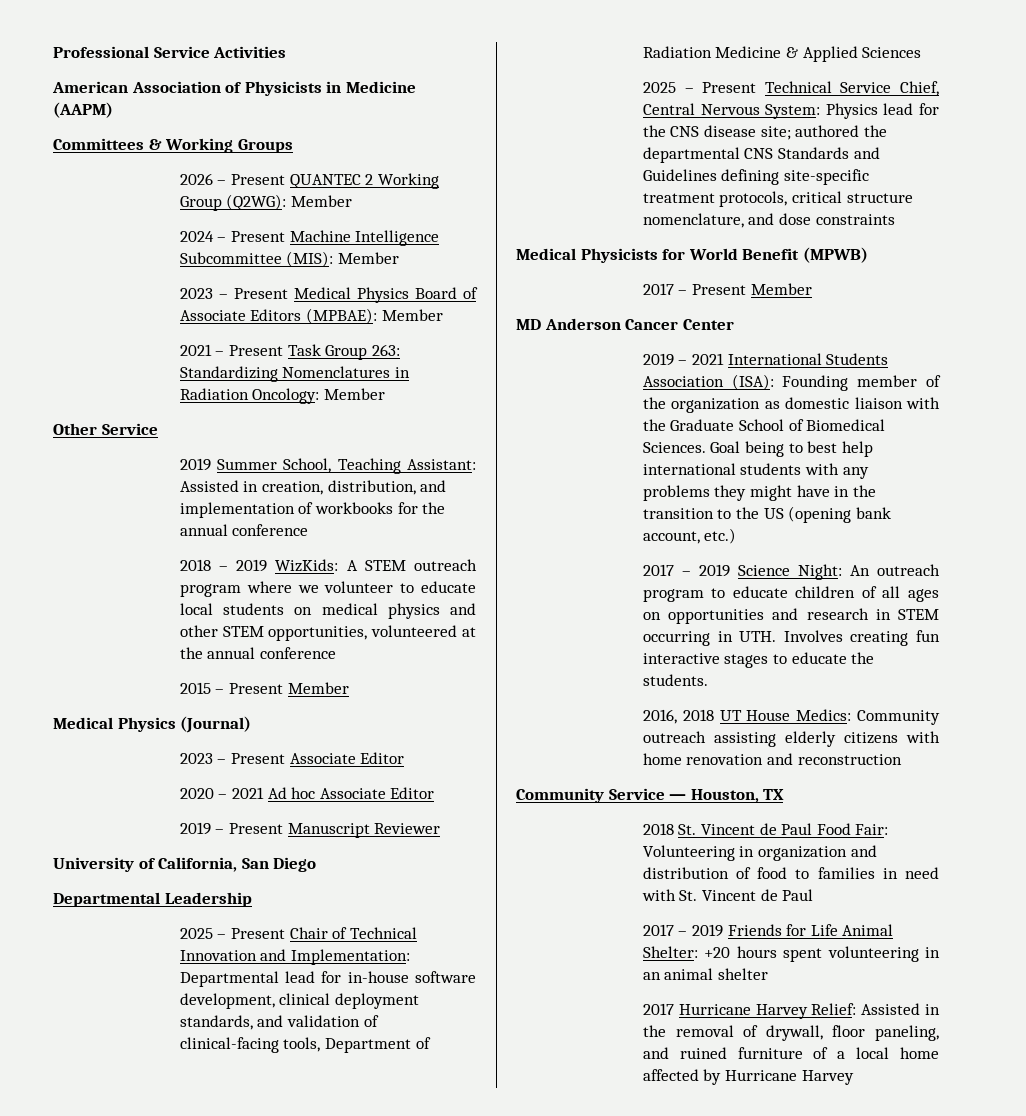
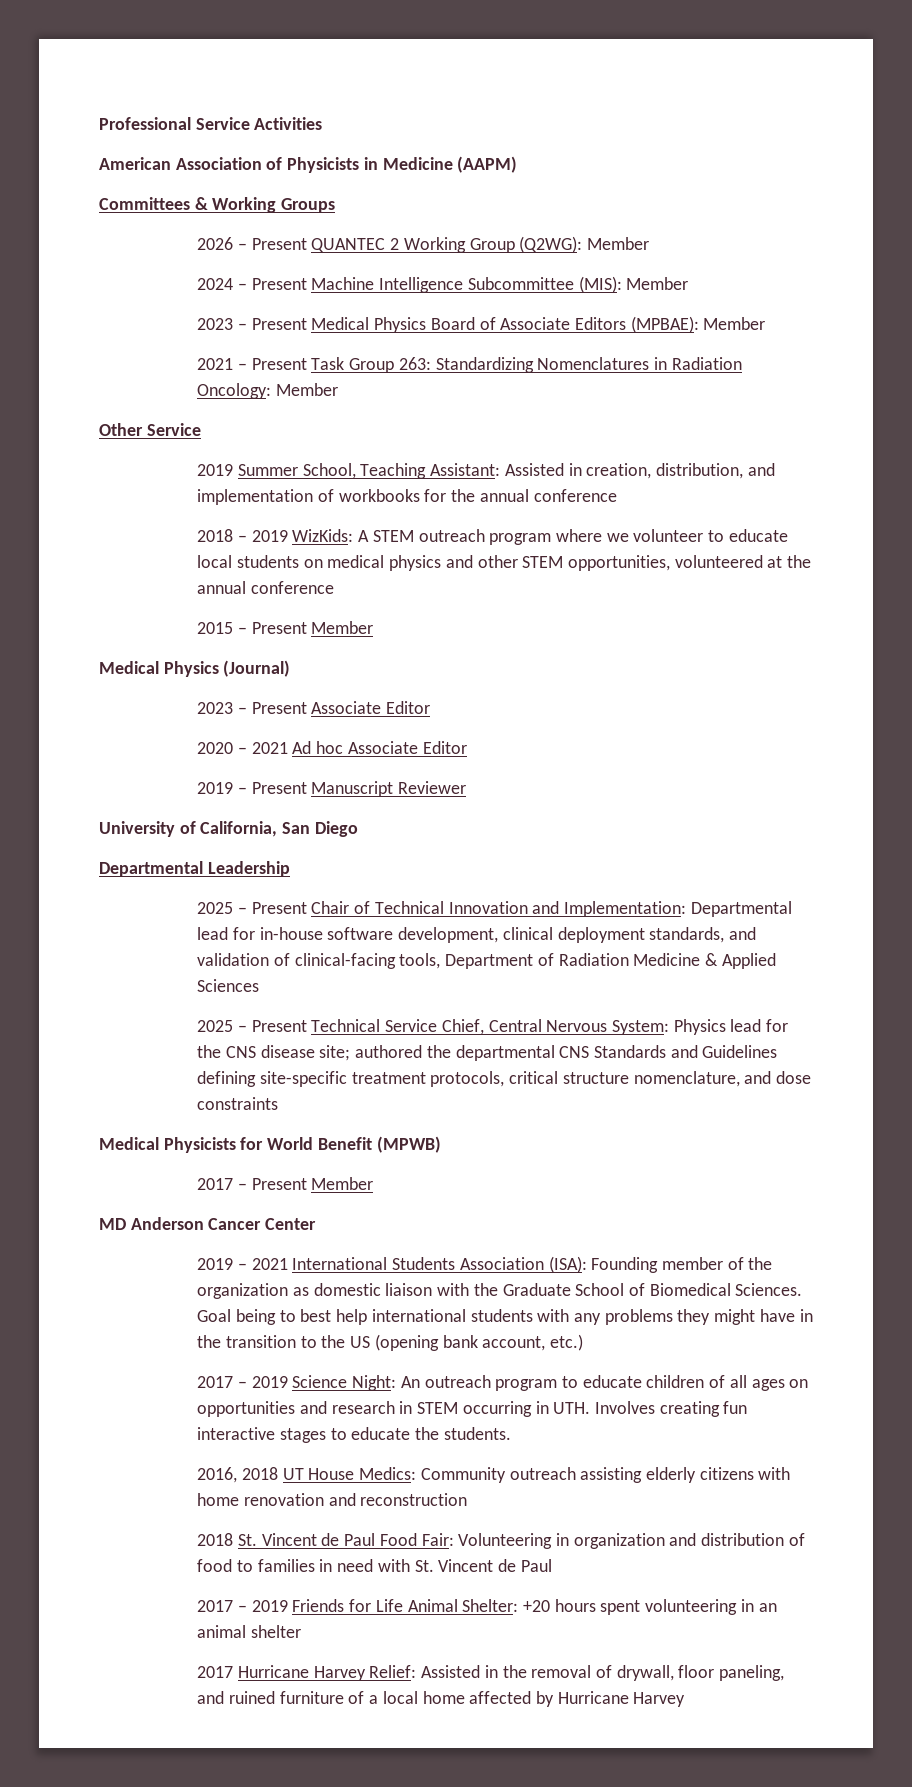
[516,788,785,803] // Community Service — Houston, TX -> (468, 1499) none

